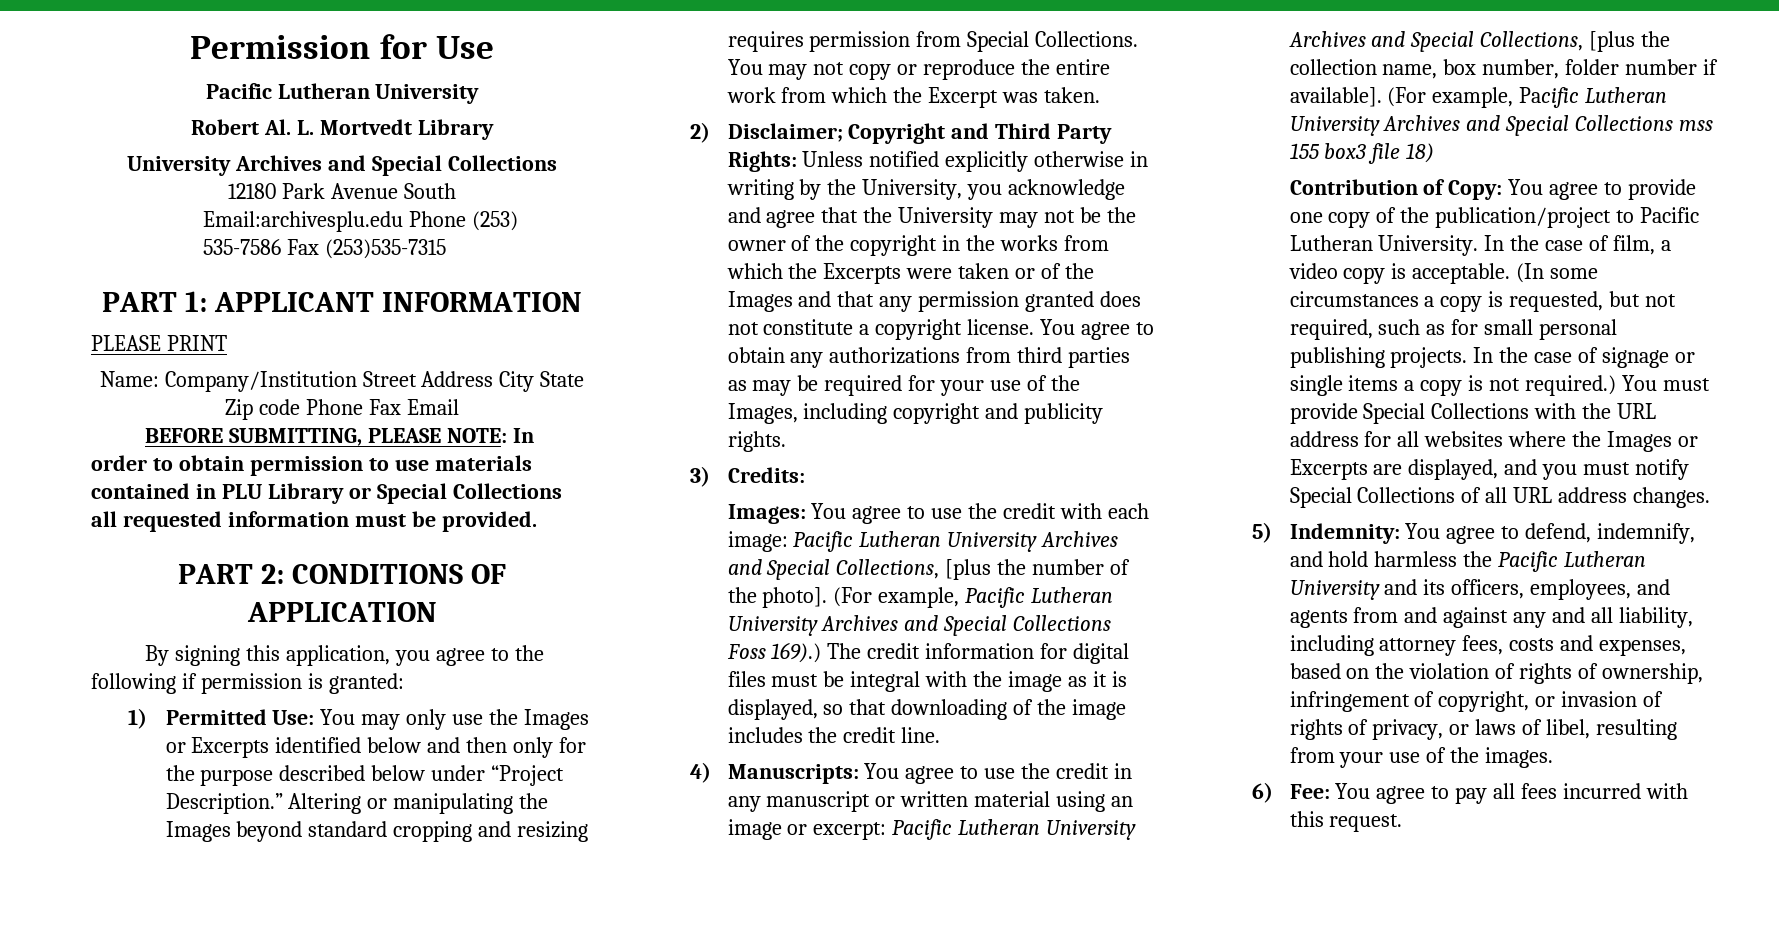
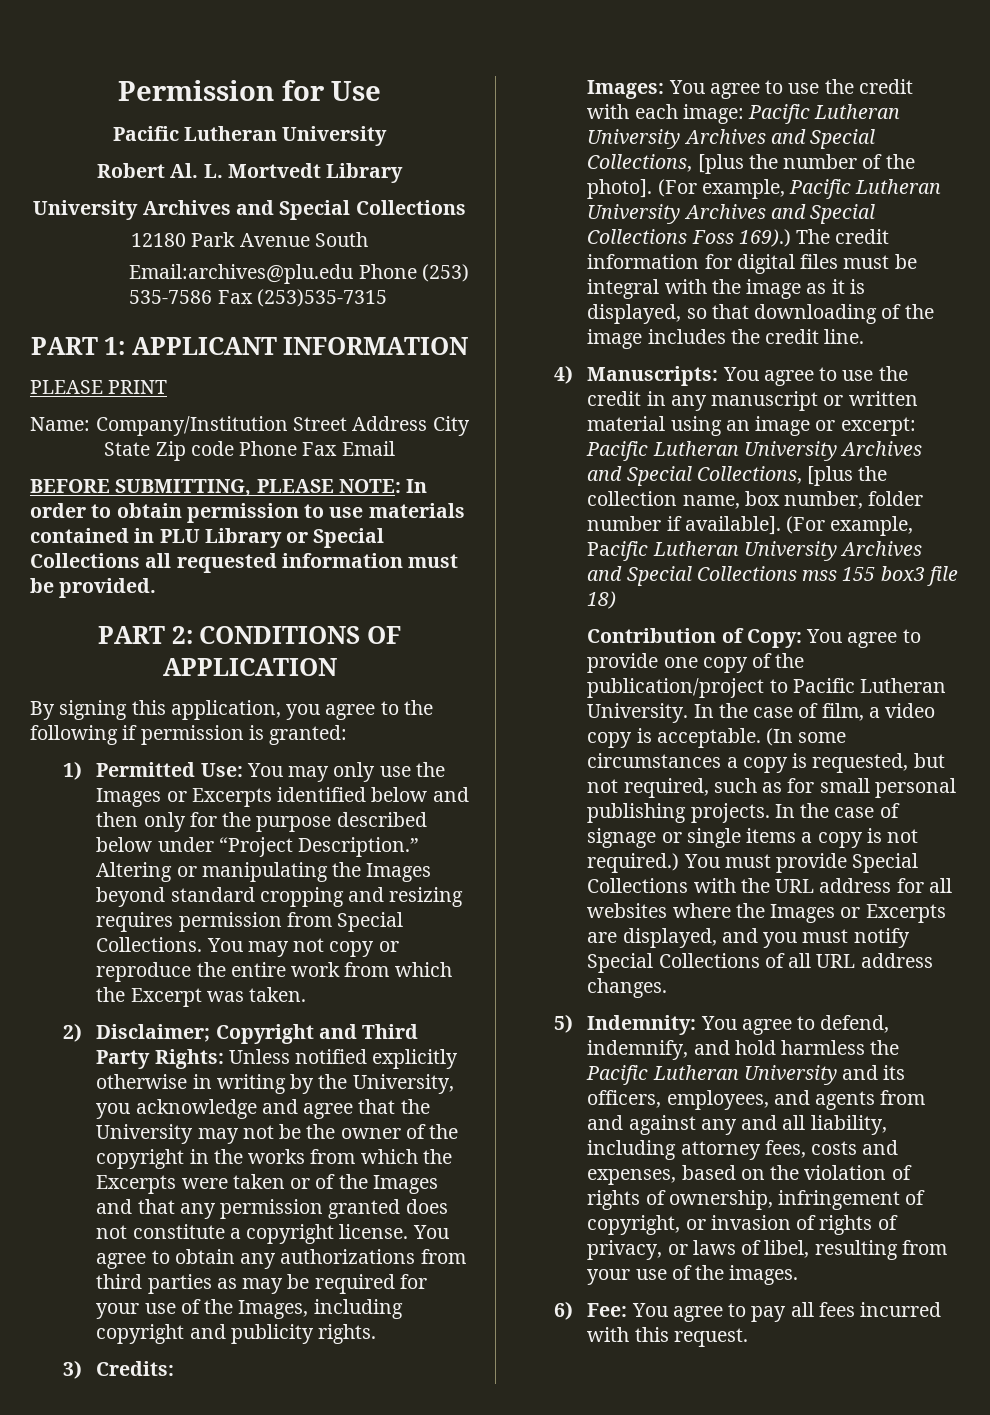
[202,211,403,232] Email:archivesplu.edu -> [129,264,354,284] Email:archives@plu.edu

